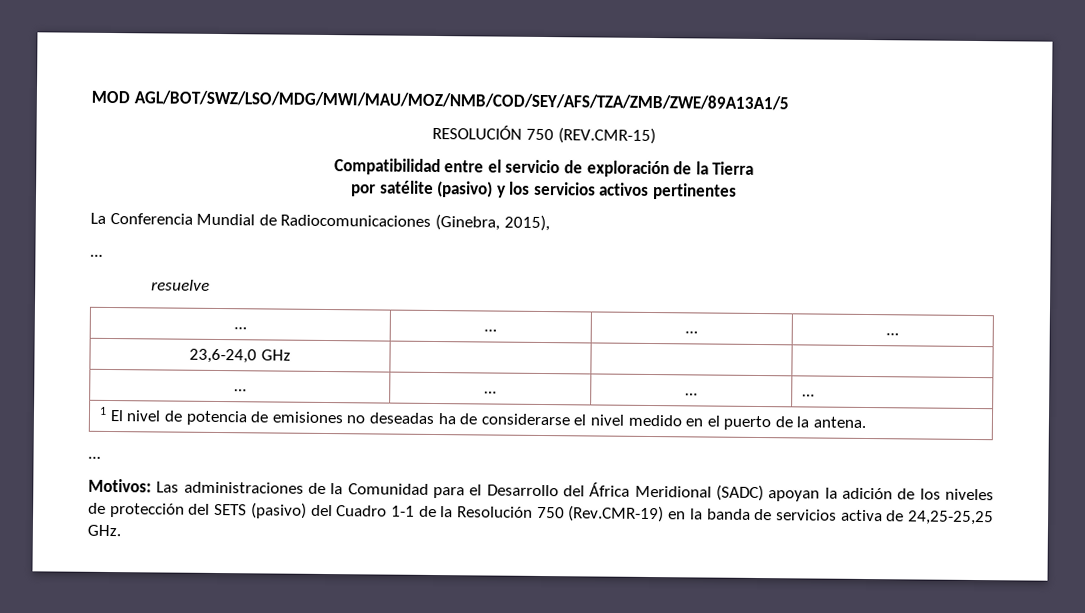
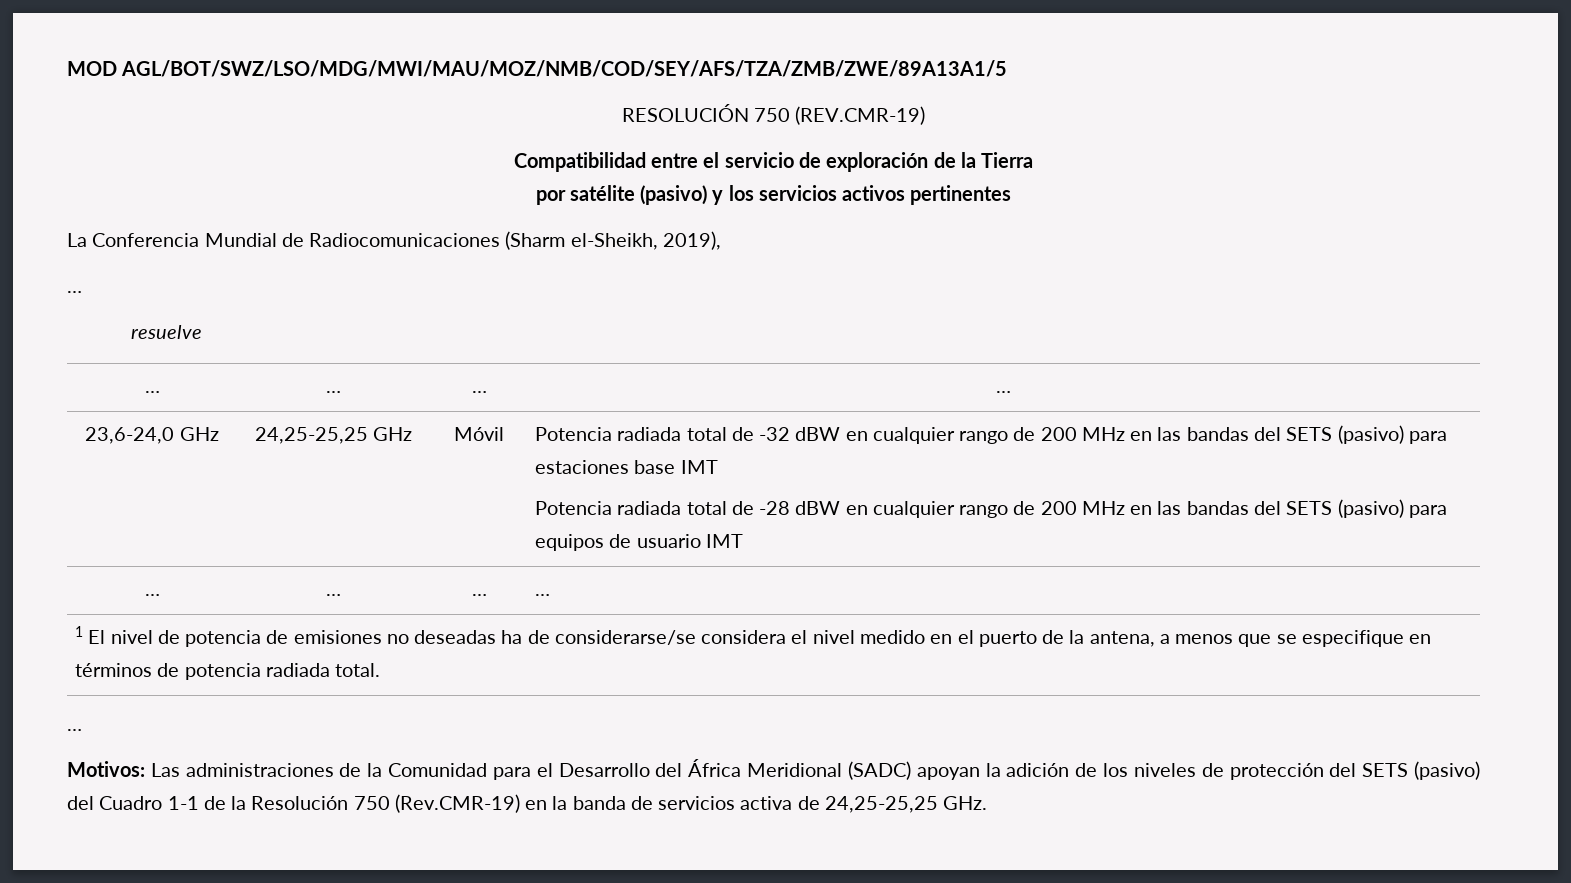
[557,127,656,145] (REV.CMR-15) -> [795,106,926,125] (REV.CMR-19)
[434,214,550,232] (Ginebra, 2015), -> [505,231,721,250] (Sharm el-Sheikh, 2019),
(291, 355) | | -> [254,427,413,444] [454,427,504,441] [535,425,1447,444] [535,460,718,474] [535,499,1447,518] [535,534,743,551] 24,25-25,25 GHz | Móvil | Potencia radiada total de -32 dBW en cualquier rango de 200 MHz en las bandas del SETS (pasivo) para estaciones base IMT // Potencia radiada total de -28 dBW en cualquier rango de 200 MHz en las bandas del SETS (pasivo) para equipos de usuario IMT
[480,413,571,426] considerarse -> [554,630,787,645] considerarse/se considera
[813,416,867,429] antena. -> [1089,630,1432,647] [75,663,381,680] antena, a menos que se especifique en términos de potencia radiada total.

